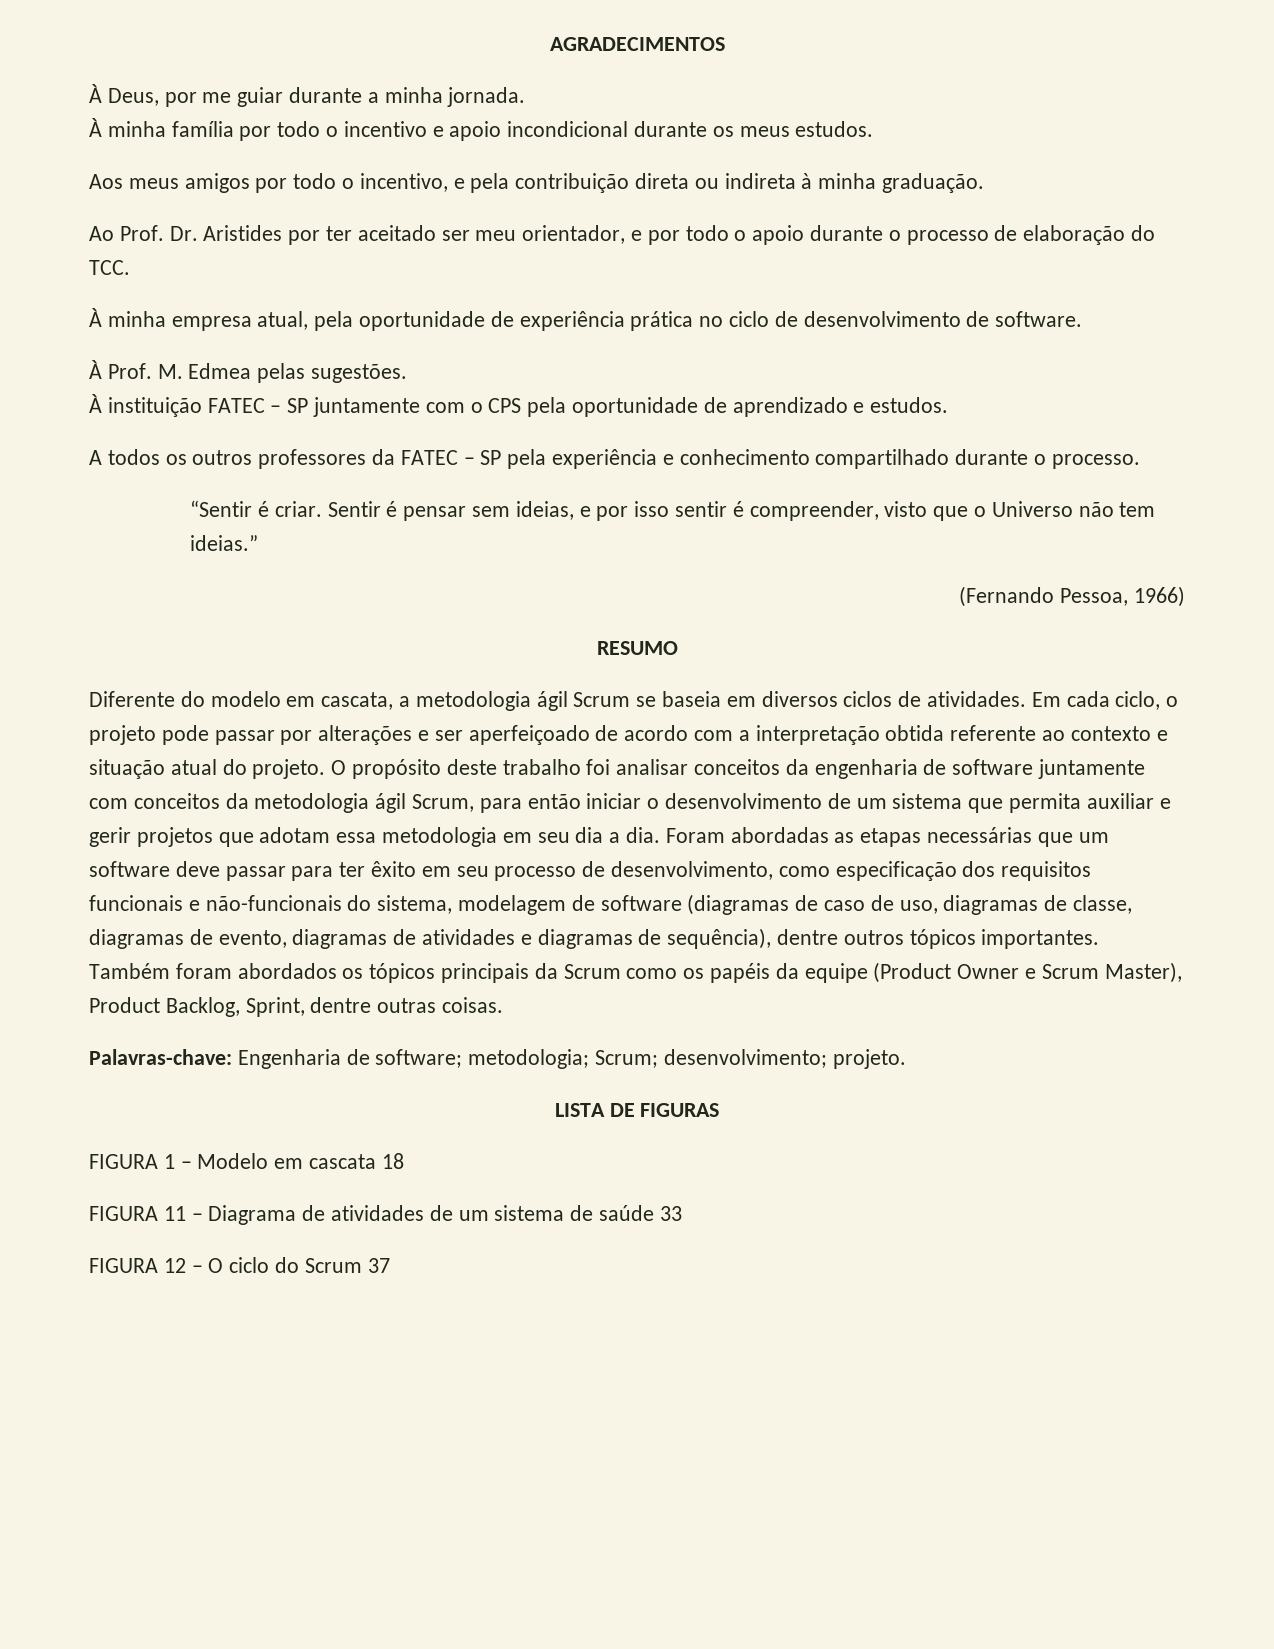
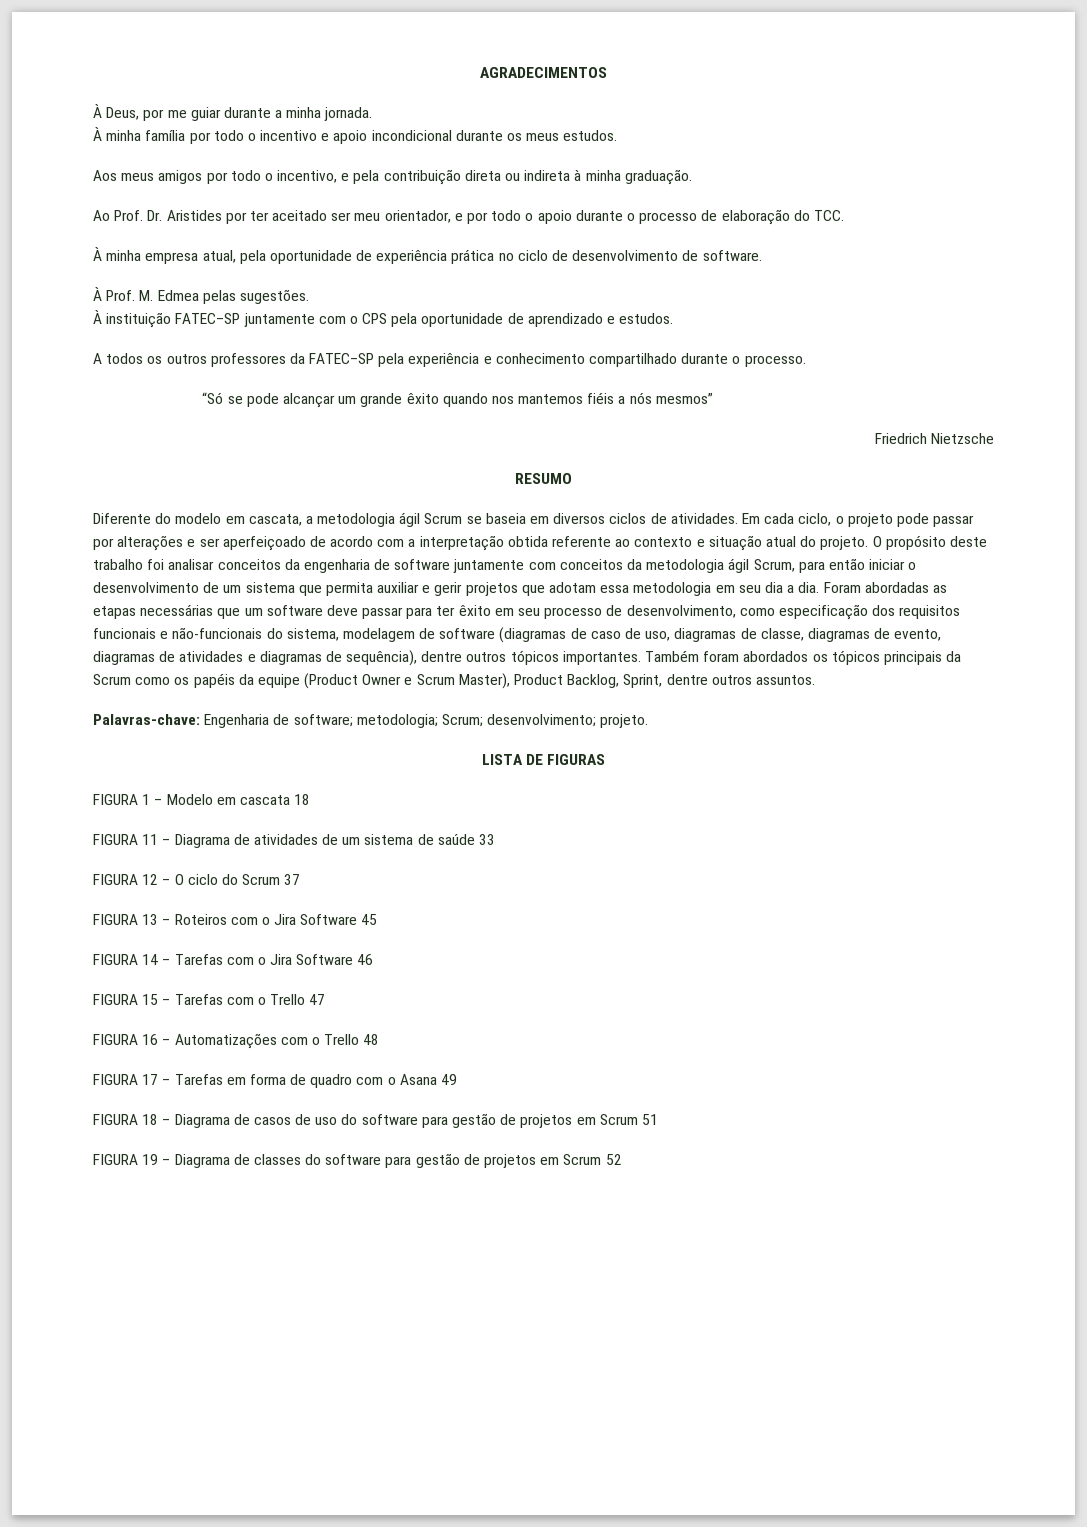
[207,398,309,413] FATEC – SP -> [175,313,241,324] FATEC–SP
[400,450,502,465] FATEC – SP -> [309,353,375,364] FATEC–SP
[190,500,1156,521] [190,535,259,551] [959,586,1185,607] “Sentir é criar. Sentir é pensar sem ideias, e por isso sentir é compreender, visto que o Universo não tem ideias.” // (Fernando Pessoa, 1966) -> [202,392,713,408] [874,433,994,444] “Só se pode alcançar um grande êxito quando nos mantemos fiéis a nós mesmos” // Friedrich Nietzsche
[377,997,504,1013] outras coisas. -> [711,675,815,685] outros assuntos.
(390, 1265) none -> [93,914,378,925] [93,954,374,965] [93,994,326,1005] [93,1033,380,1049] [93,1074,458,1088] [93,1113,658,1128] [93,1153,622,1168] // FIGURA 13 – Roteiros com o Jira Software 45 // FIGURA 14 – Tarefas com o Jira Software 46 // FIGURA 15 – Tarefas com o Trello 47 // FIGURA 16 – Automatizações com o Trello 48 // FIGURA 17 – Tarefas em forma de quadro com o Asana 49 // FIGURA 18 – Diagrama de casos de uso do software para gestão de projetos em Scrum 51 // FIGURA 19 – Diagrama de classes do software para gestão de projetos em Scrum 52

